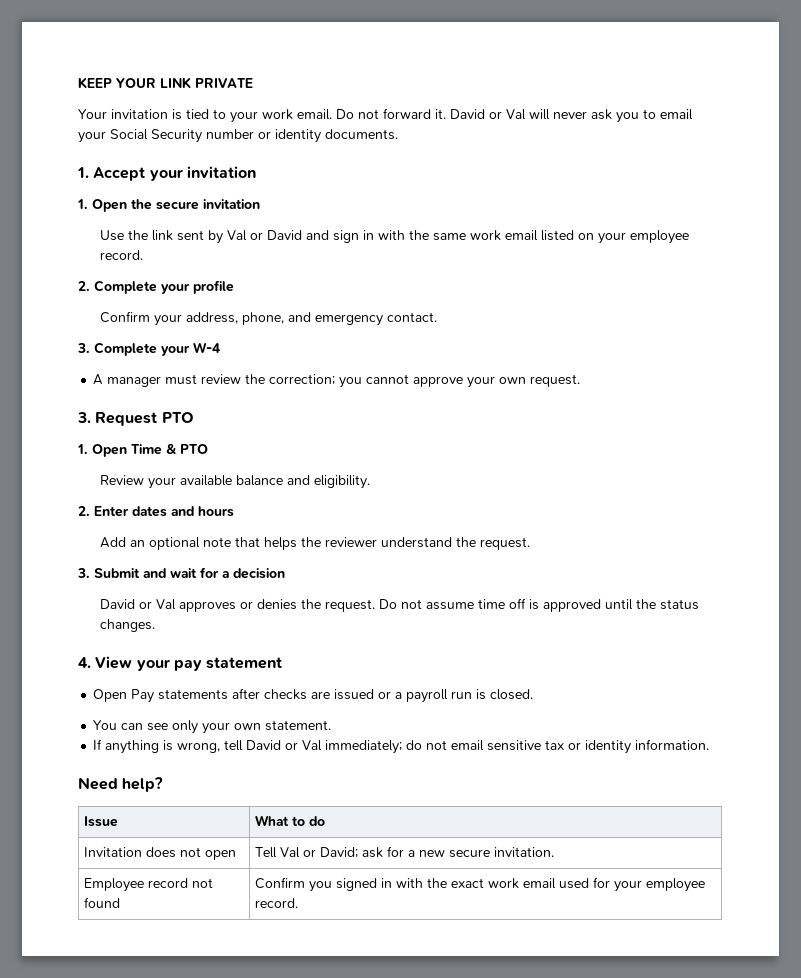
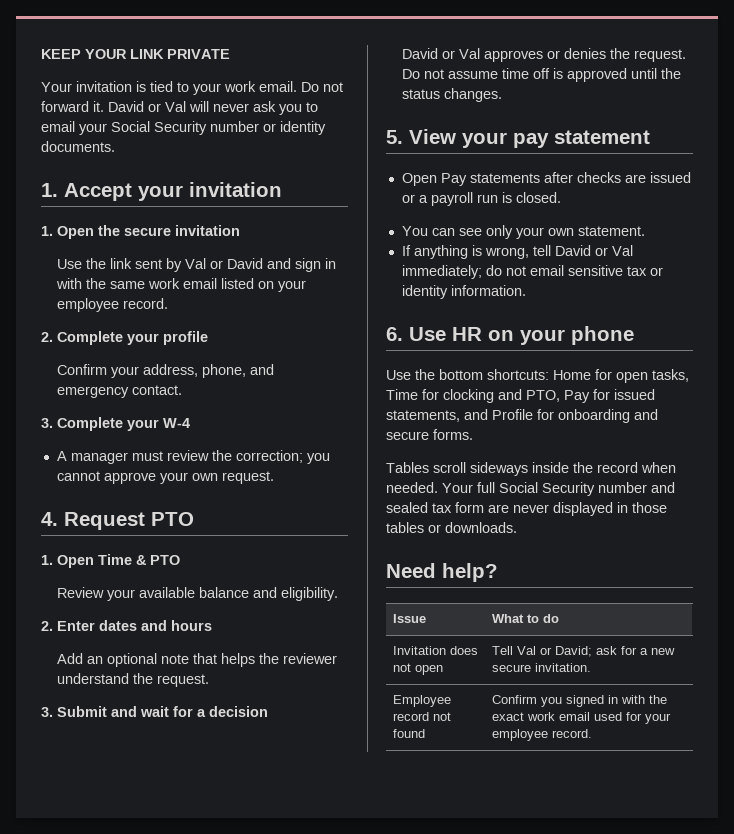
[77,412,91,423] 3. -> [41,512,58,526] 4.
[78,657,91,668] 4. -> [386,130,403,144] 5.
(710, 744) none -> [386,326,634,345] [386,369,689,383] [386,389,655,403] [386,409,658,423] [386,429,473,440] [386,462,676,476] [386,482,675,496] [386,502,667,516] [386,522,517,533] // 6. Use HR on your phone // Use the bottom shortcuts: Home for open tasks, Time for clocking and PTO, Pay for issued statements, and Profile for onboarding and secure forms. // Tables scroll sideways inside the record when needed. Your full Social Security number and sealed tax form are never displayed in those tables or downloads.

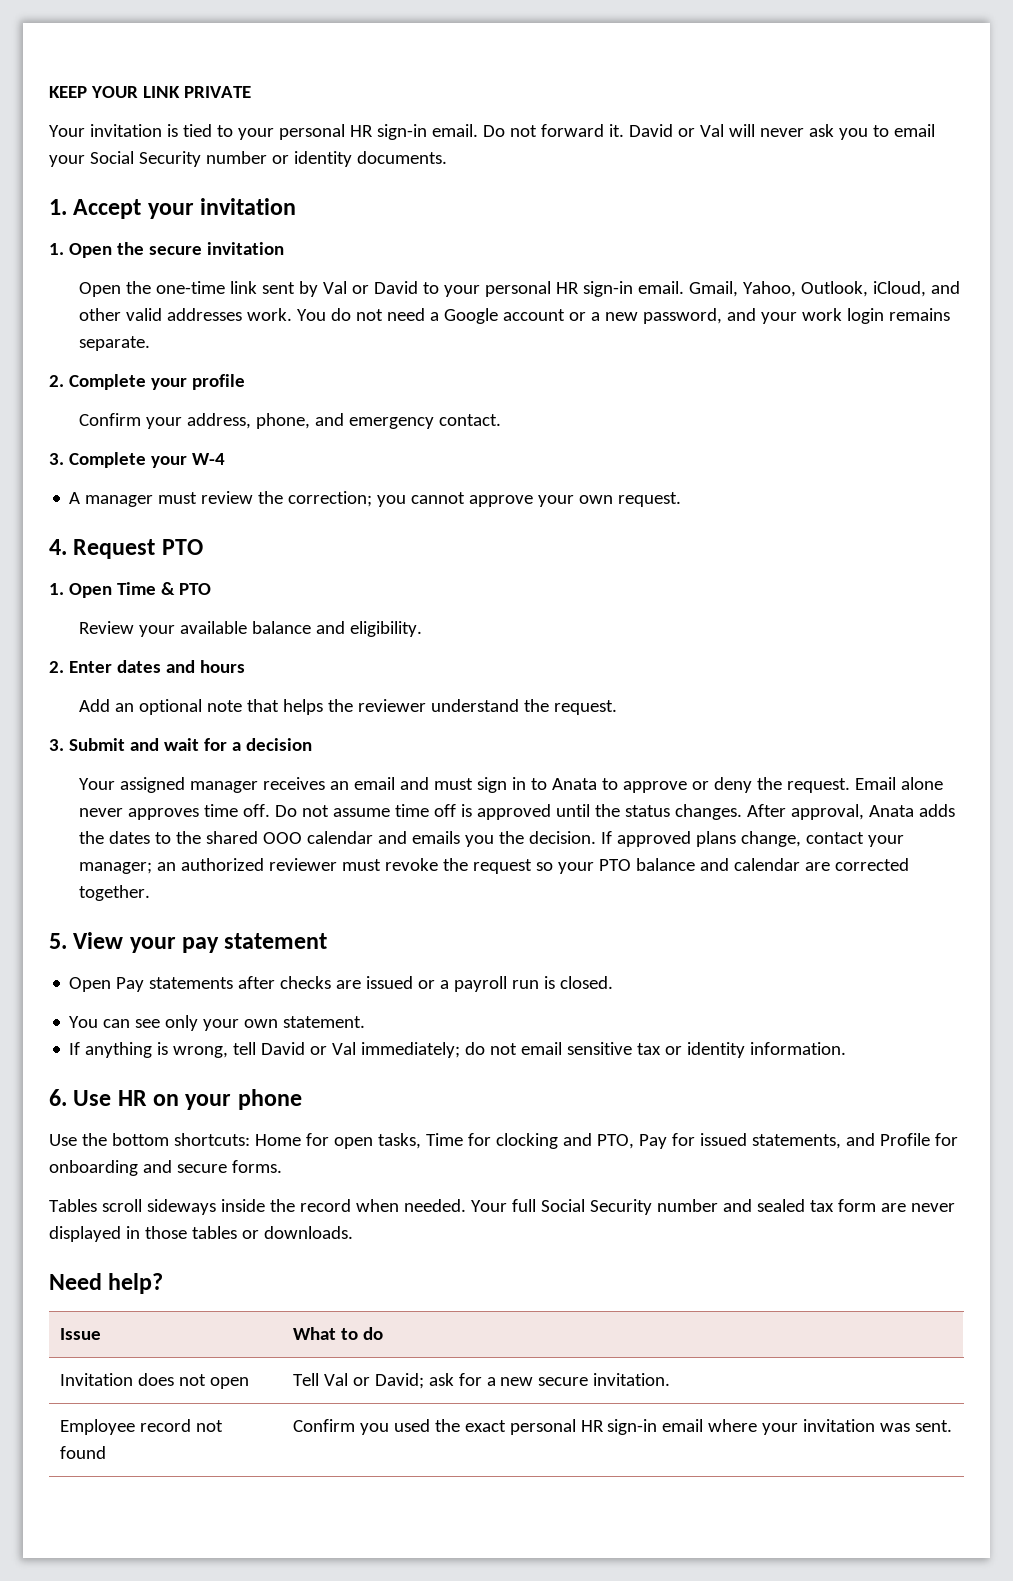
[224,81,256,92] work -> [278,124,427,140] personal HR sign-in
[57,258,107,269] Use the -> [78,281,225,297] Open the one-time
[267,258,337,272] [56,278,307,292] [57,298,169,312] and sign in with the same work email listed on your employee record. -> [422,281,960,297] [78,308,950,324] [78,336,150,351] to your personal HR sign-in email. Gmail, Yahoo, Outlook, iCloud, and other valid addresses work. You do not need a Google account or a new password, and your work login remains separate.
[402,48,687,62] David or Val approves or denies the request. -> [78,777,943,793] [78,804,270,820] Your assigned manager receives an email and must sign in to Anata to approve or deny the request. Email alone never approves time off.
(503, 95) none -> [746,804,955,820] [78,831,904,847] [78,858,909,874] [78,885,150,901] After approval, Anata adds the dates to the shared OOO calendar and emails you the decision. If approved plans change, contact your manager; an authorized reviewer must revoke the request so your PTO balance and calendar are corrected together.
[566,695,668,707] [492,712,672,724] [492,729,593,741] signed in with the exact work email used for your employee record. -> [393,1419,953,1435] used the exact personal HR sign-in email where your invitation was sent.

